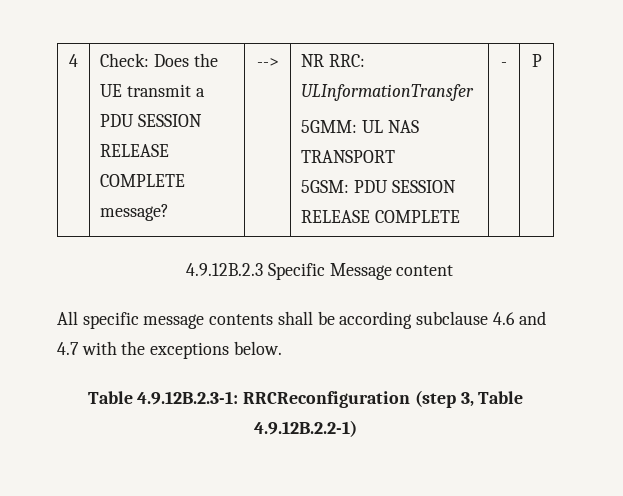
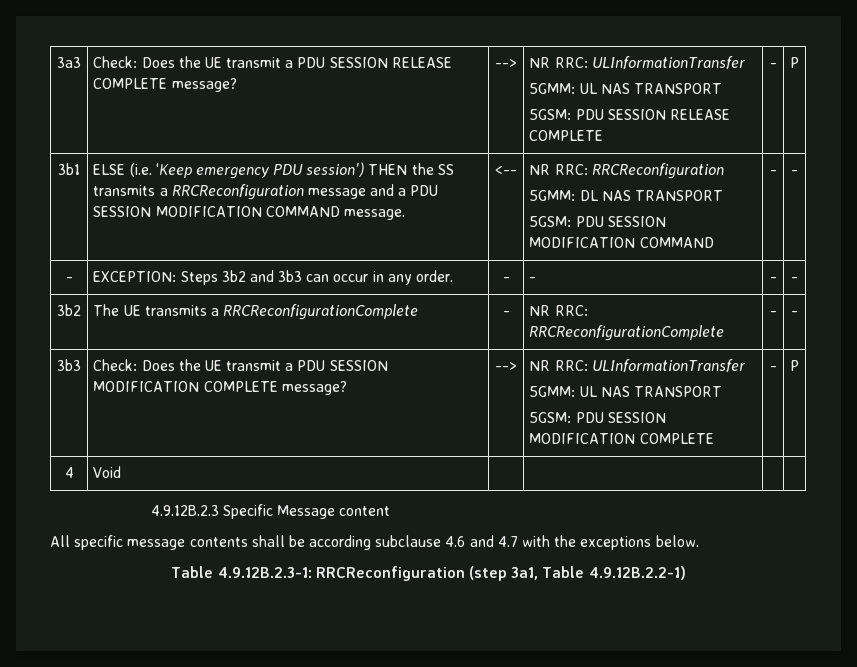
[69,54,78,67] 4 -> [57,57,81,68] 3a3
(542, 60) none -> [58,163,80,175] [93,162,454,179] [93,184,439,200] [93,206,405,220] [495,166,517,175] [529,163,724,179] [529,190,723,201] [529,216,666,227] [529,237,714,248] [769,170,777,175] [791,170,798,175] [65,277,73,282] [93,270,453,285] [502,277,510,282] [529,277,537,282] [769,277,777,282] [791,277,798,282] [57,304,81,316] [93,304,419,320] [502,311,510,316] [529,305,588,316] [529,325,725,341] [769,311,777,316] [791,311,798,316] [57,359,81,371] [93,359,388,371] [93,381,347,395] [495,362,517,371] [529,359,746,372] [529,386,722,397] [529,412,666,423] [529,433,714,444] [769,366,777,371] [790,360,799,371] [64,467,74,478] [93,466,122,478] // 3b1 | ELSE (i.e. ‘Keep emergency PDU session’) THEN the SS transmits a RRCReconfiguration message and a PDU SESSION MODIFICATION COMMAND message. | <-- | NR RRC: RRCReconfiguration // 5GMM: DL NAS TRANSPORT // 5GSM: PDU SESSION MODIFICATION COMMAND | - | - // - | EXCEPTION: Steps 3b2 and 3b3 can occur in any order. | - | - | - | - // 3b2 | The UE transmits a RRCReconfigurationComplete | - | NR RRC: RRCReconfigurationComplete | - | - // 3b3 | Check: Does the UE transmit a PDU SESSION MODIFICATION COMPLETE message? | --> | NR RRC: ULInformationTransfer // 5GMM: UL NAS TRANSPORT // 5GSM: PDU SESSION MODIFICATION COMPLETE | - | P // 4 | Void | | | |
[460,392,474,407] 3, -> [511,567,539,580] 3a1,

